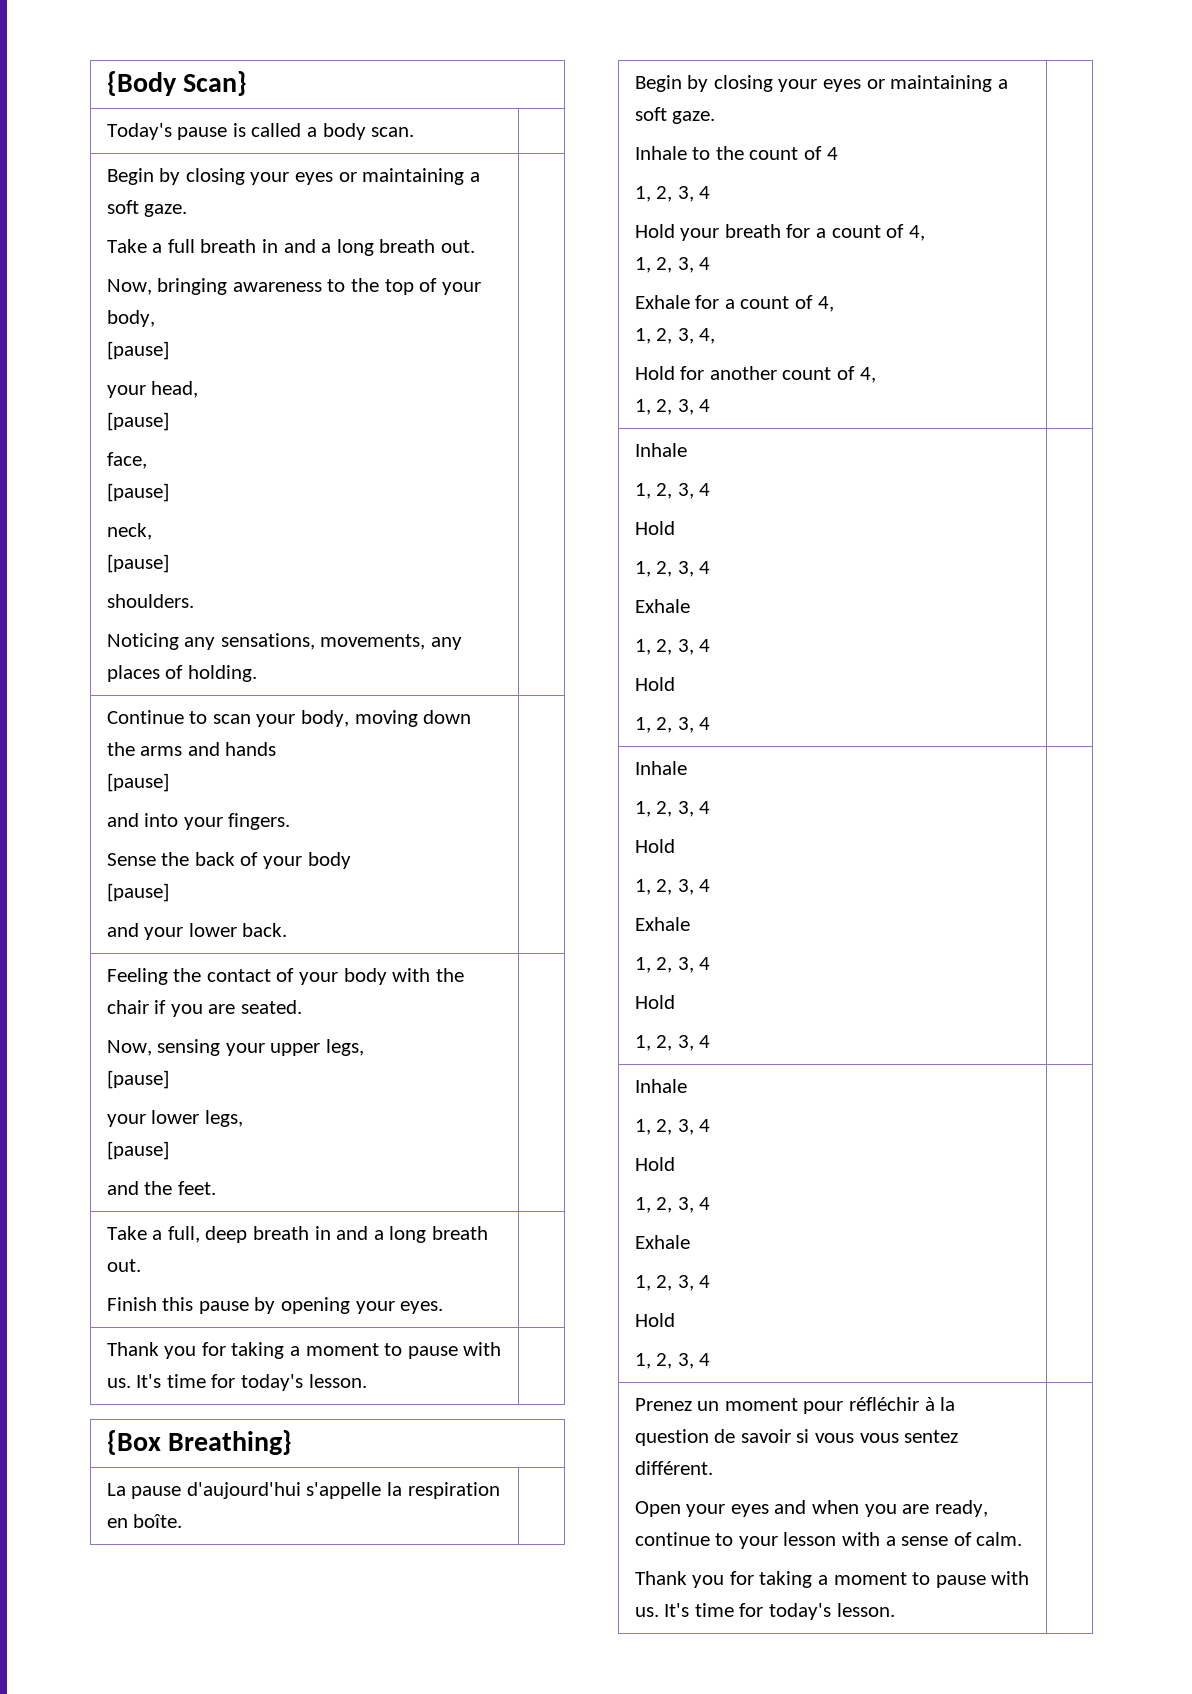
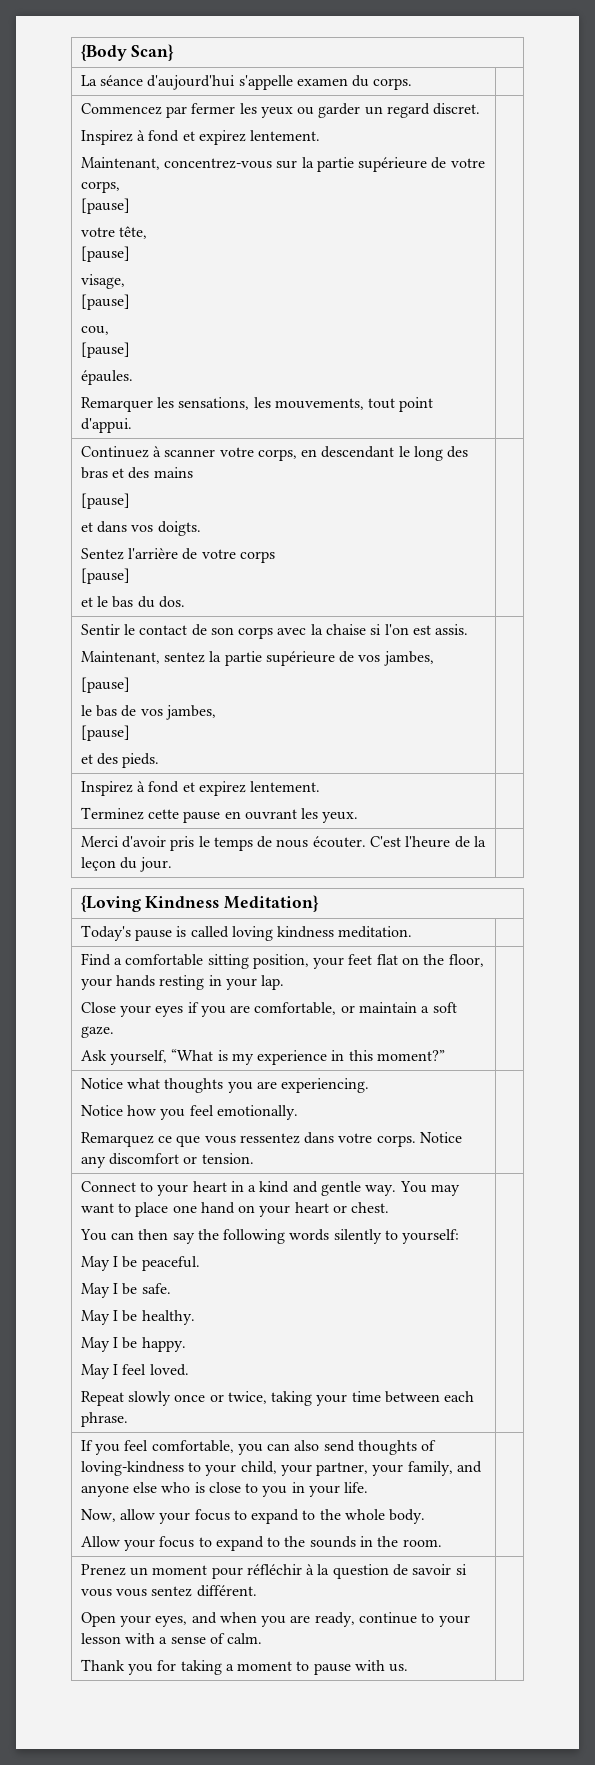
[106,123,415,140] [106,168,480,185] [106,200,188,217] [106,239,475,256] [106,278,481,295] [106,310,155,327] [106,341,169,360] [106,381,199,398] [106,412,169,431] [106,452,147,469] [106,483,169,502] [106,523,152,540] [106,554,169,573] [106,594,194,608] [106,633,463,650] [106,665,257,682] [106,710,472,727] [106,742,277,756] [106,773,169,792] [106,813,291,830] [106,852,351,869] [106,883,169,902] [106,923,288,940] [106,968,464,985] [106,1000,303,1017] [106,1039,365,1056] [106,1070,169,1089] [106,1110,243,1127] [106,1141,169,1160] [106,1181,216,1195] [106,1226,488,1243] [106,1259,141,1272] [106,1297,444,1314] [106,1342,502,1359] [106,1374,367,1391] [106,1430,293,1455] [106,1482,500,1499] [106,1514,183,1528] [634,75,1008,92] [634,107,716,124] [634,146,838,160] [634,186,711,202] [634,224,925,241] [634,257,711,273] [634,295,834,312] [634,328,716,344] [634,366,876,383] [634,399,711,415] [634,443,687,457] [634,483,711,499] [634,521,675,535] [634,561,711,577] [634,599,690,613] [634,639,711,655] [634,677,675,691] [634,717,711,733] [634,761,687,775] [634,801,711,817] [634,839,675,853] [634,879,711,895] [634,917,690,931] [634,957,711,973] [634,995,675,1009] [634,1035,711,1051] [634,1079,687,1093] [634,1119,711,1135] [634,1157,675,1171] [634,1197,711,1213] [634,1235,690,1249] [634,1275,711,1291] [634,1313,675,1327] [634,1353,711,1369] Today's pause is called a body scan. | // Begin by closing your eyes or maintaining a soft gaze. // Take a full breath in and a long breath out. // Now, bringing awareness to the top of your body, // [pause] // your head, // [pause] // face, // [pause] // neck, // [pause] // shoulders. // Noticing any sensations, movements, any places of holding. | // Continue to scan your body, moving down the arms and hands // [pause] // and into your fingers. // Sense the back of your body // [pause] // and your lower back. | // Feeling the contact of your body with the chair if you are seated. // Now, sensing your upper legs, // [pause] // your lower legs, // [pause] // and the feet. | // Take a full, deep breath in and a long breath out. // Finish this pause by opening your eyes. | // Thank you for taking a moment to pause with us. It's time for today's lesson. | // {Box Breathing} // La pause d'aujourd'hui s'appelle la respiration en boîte. | // Begin by closing your eyes or maintaining a soft gaze. // Inhale to the count of 4 // 1, 2, 3, 4 // Hold your breath for a count of 4, // 1, 2, 3, 4 // Exhale for a count of 4, // 1, 2, 3, 4, // Hold for another count of 4, // 1, 2, 3, 4 | // Inhale // 1, 2, 3, 4 // Hold // 1, 2, 3, 4 // Exhale // 1, 2, 3, 4 // Hold // 1, 2, 3, 4 | // Inhale // 1, 2, 3, 4 // Hold // 1, 2, 3, 4 // Exhale // 1, 2, 3, 4 // Hold // 1, 2, 3, 4 | // Inhale // 1, 2, 3, 4 // Hold // 1, 2, 3, 4 // Exhale // 1, 2, 3, 4 // Hold // 1, 2, 3, 4 -> [80,75,413,90] [80,103,481,118] [80,130,321,145] [80,157,485,172] [80,181,120,193] [80,198,130,214] [80,226,147,239] [80,246,130,262] [80,274,125,289] [80,294,130,310] [80,326,109,335] [80,342,130,358] [80,370,133,385] [80,397,434,412] [80,418,132,433] [80,446,469,461] [80,467,193,479] [80,493,130,509] [80,521,201,536] [80,548,275,563] [80,568,130,584] [80,596,185,608] [80,624,469,639] [80,651,434,666] [80,677,130,693] [80,705,216,720] [80,725,130,741] [80,753,160,768] [80,781,321,796] [80,807,359,823] [80,836,487,851] [80,857,173,872] [80,895,319,912] [80,925,413,941] [80,953,484,969] [80,975,285,990] [80,1002,457,1017] [80,1026,114,1038] [80,1049,446,1065] [80,1078,370,1093] [80,1105,298,1120] [80,1132,463,1147] [80,1153,254,1168] [80,1181,461,1196] [80,1202,390,1217] [79,1229,460,1244] [80,1256,200,1271] [80,1283,171,1298] [80,1310,195,1325] [80,1337,186,1352] [80,1364,189,1379] [80,1391,475,1406] [80,1412,128,1427] [80,1440,437,1455] [80,1461,483,1476] [80,1482,369,1497] [80,1509,426,1524] [80,1536,442,1551] La séance d'aujourd'hui s'appelle examen du corps. | // Commencez par fermer les yeux ou garder un regard discret. // Inspirez à fond et expirez lentement. // Maintenant, concentrez-vous sur la partie supérieure de votre corps, // [pause] // votre tête, // [pause] // visage, // [pause] // cou, // [pause] // épaules. // Remarquer les sensations, les mouvements, tout point d'appui. | // Continuez à scanner votre corps, en descendant le long des bras et des mains // [pause] // et dans vos doigts. // Sentez l'arrière de votre corps // [pause] // et le bas du dos. | // Sentir le contact de son corps avec la chaise si l'on est assis. // Maintenant, sentez la partie supérieure de vos jambes, // [pause] // le bas de vos jambes, // [pause] // et des pieds. | // Inspirez à fond et expirez lentement. // Terminez cette pause en ouvrant les yeux. | // Merci d'avoir pris le temps de nous écouter. C'est l'heure de la leçon du jour. | // {Loving Kindness Meditation} // Today's pause is called loving kindness meditation. | // Find a comfortable sitting position, your feet flat on the floor, your hands resting in your lap. // Close your eyes if you are comfortable, or maintain a soft gaze. // Ask yourself, “What is my experience in this moment?” | // Notice what thoughts you are experiencing. // Notice how you feel emotionally. // Remarquez ce que vous ressentez dans votre corps. Notice any discomfort or tension. | // Connect to your heart in a kind and gentle way. You may want to place one hand on your heart or chest. // You can then say the following words silently to yourself: // May I be peaceful. // May I be safe. // May I be healthy. // May I be happy. // May I feel loved. // Repeat slowly once or twice, taking your time between each phrase. | // If you feel comfortable, you can also send thoughts of loving-kindness to your child, your partner, your family, and anyone else who is close to you in your life. // Now, allow your focus to expand to the whole body. // Allow your focus to expand to the sounds in the room.
[730,1504,769,1517] eyes -> [155,1616,188,1627] eyes,
[664,1603,895,1620] It's time for today's lesson. -> (409, 1668) none

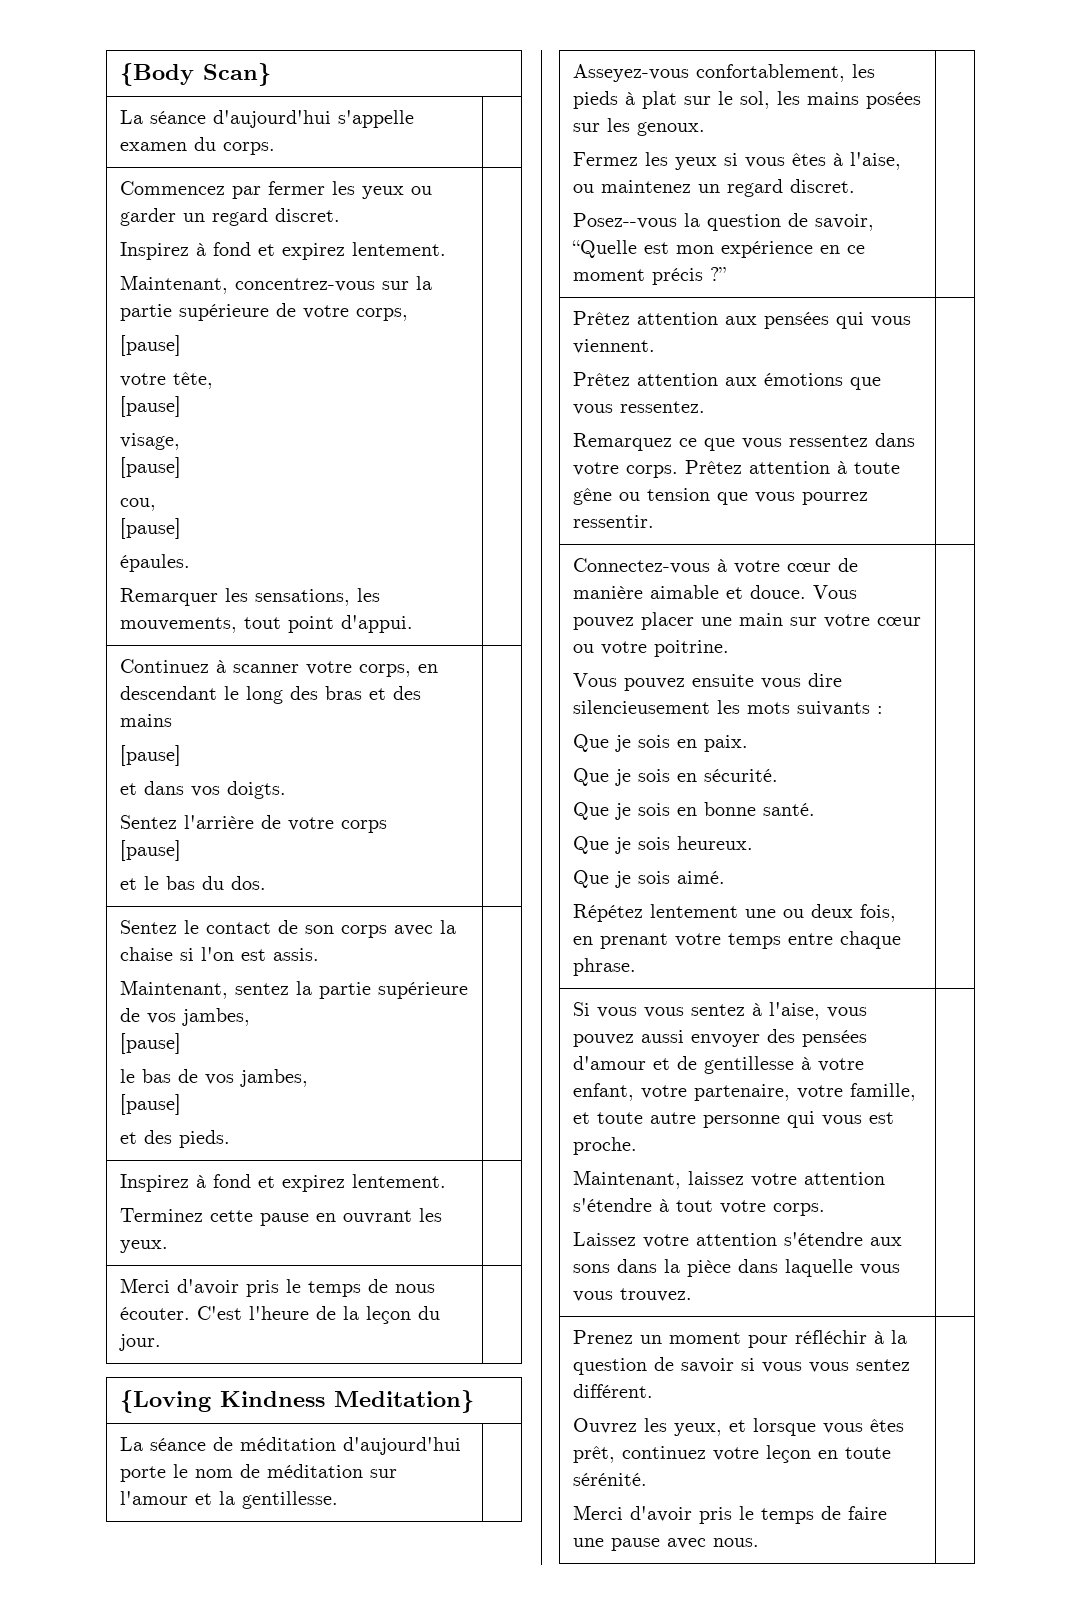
[80,624,120,635] Sentir -> [119,920,177,934] Sentez
[80,925,413,941] [80,953,484,969] [80,975,285,990] [80,1002,457,1017] [80,1026,114,1038] [80,1049,446,1065] [80,1078,370,1093] [80,1105,298,1120] Today's pause is called loving kindness meditation. | // Find a comfortable sitting position, your feet flat on the floor, your hands resting in your lap. // Close your eyes if you are comfortable, or maintain a soft gaze. // Ask yourself, “What is my experience in this moment?” | // Notice what thoughts you are experiencing. // Notice how you feel emotionally. -> [119,1437,461,1455] [119,1464,397,1482] [119,1491,338,1509] [572,64,875,82] [572,91,921,109] [572,118,705,136] [572,152,901,170] [572,179,855,197] [572,213,874,231] [571,240,865,258] [572,267,726,285] [572,311,911,329] [572,339,655,354] [572,372,881,390] [572,401,705,415] La séance de méditation d'aujourd'hui porte le nom de méditation sur l'amour et la gentillesse. | // Asseyez-vous confortablement, les pieds à plat sur le sol, les mains posées sur les genoux. // Fermez les yeux si vous êtes à l'aise, ou maintenez un regard discret. // Posez--vous la question de savoir, “Quelle est mon expérience en ce moment précis ?” | // Prêtez attention aux pensées qui vous viennent. // Prêtez attention aux émotions que vous ressentez.
[420,1132,463,1143] [80,1153,254,1168] [80,1181,461,1196] [80,1202,390,1217] [79,1229,460,1244] [80,1256,200,1271] [80,1283,171,1298] [80,1310,195,1325] [80,1337,186,1352] [80,1364,189,1379] [80,1391,475,1406] [80,1412,128,1427] [80,1440,437,1455] [80,1461,483,1476] [80,1482,369,1497] [80,1509,426,1524] [80,1536,442,1551] Notice any discomfort or tension. | // Connect to your heart in a kind and gentle way. You may want to place one hand on your heart or chest. // You can then say the following words silently to yourself: // May I be peaceful. // May I be safe. // May I be healthy. // May I be happy. // May I feel loved. // Repeat slowly once or twice, taking your time between each phrase. | // If you feel comfortable, you can also send thoughts of loving-kindness to your child, your partner, your family, and anyone else who is close to you in your life. // Now, allow your focus to expand to the whole body. // Allow your focus to expand to the sounds in the room. -> [684,460,900,474] [572,488,868,505] [572,515,654,528] [572,558,858,574] [572,585,857,599] [572,612,921,630] [572,640,729,657] [572,673,842,691] [572,700,883,716] [572,734,748,752] [572,768,778,786] [572,802,815,820] [572,836,753,854] [572,870,725,888] [572,904,896,922] [572,931,901,949] [572,958,636,976] [572,1002,867,1020] [572,1029,867,1047] [572,1056,864,1074] [572,1083,916,1101] [572,1111,894,1128] [572,1137,637,1155] [572,1170,885,1189] [572,1198,825,1216] [572,1232,902,1248] [572,1259,900,1277] [572,1288,692,1302] Prêtez attention à toute gêne ou tension que vous pourrez ressentir. | // Connectez-vous à votre cœur de manière aimable et douce. Vous pouvez placer une main sur votre cœur ou votre poitrine. // Vous pouvez ensuite vous dire silencieusement les mots suivants : // Que je sois en paix. // Que je sois en sécurité. // Que je sois en bonne santé. // Que je sois heureux. // Que je sois aimé. // Répétez lentement une ou deux fois, en prenant votre temps entre chaque phrase. | // Si vous vous sentez à l'aise, vous pouvez aussi envoyer des pensées d'amour et de gentillesse à votre enfant, votre partenaire, votre famille, et toute autre personne qui vous est proche. // Maintenant, laissez votre attention s'étendre à tout votre corps. // Laissez votre attention s'étendre aux sons dans la pièce dans laquelle vous vous trouvez.
[80,1612,470,1627] [80,1633,263,1644] [80,1659,409,1675] Open your eyes, and when you are ready, continue to your lesson with a sense of calm. // Thank you for taking a moment to pause with us. -> [572,1418,904,1436] [572,1445,891,1463] [572,1473,647,1486] [572,1505,887,1524] [572,1538,759,1551] Ouvrez les yeux, et lorsque vous êtes prêt, continuez votre leçon en toute sérénité. // Merci d'avoir pris le temps de faire une pause avec nous.

